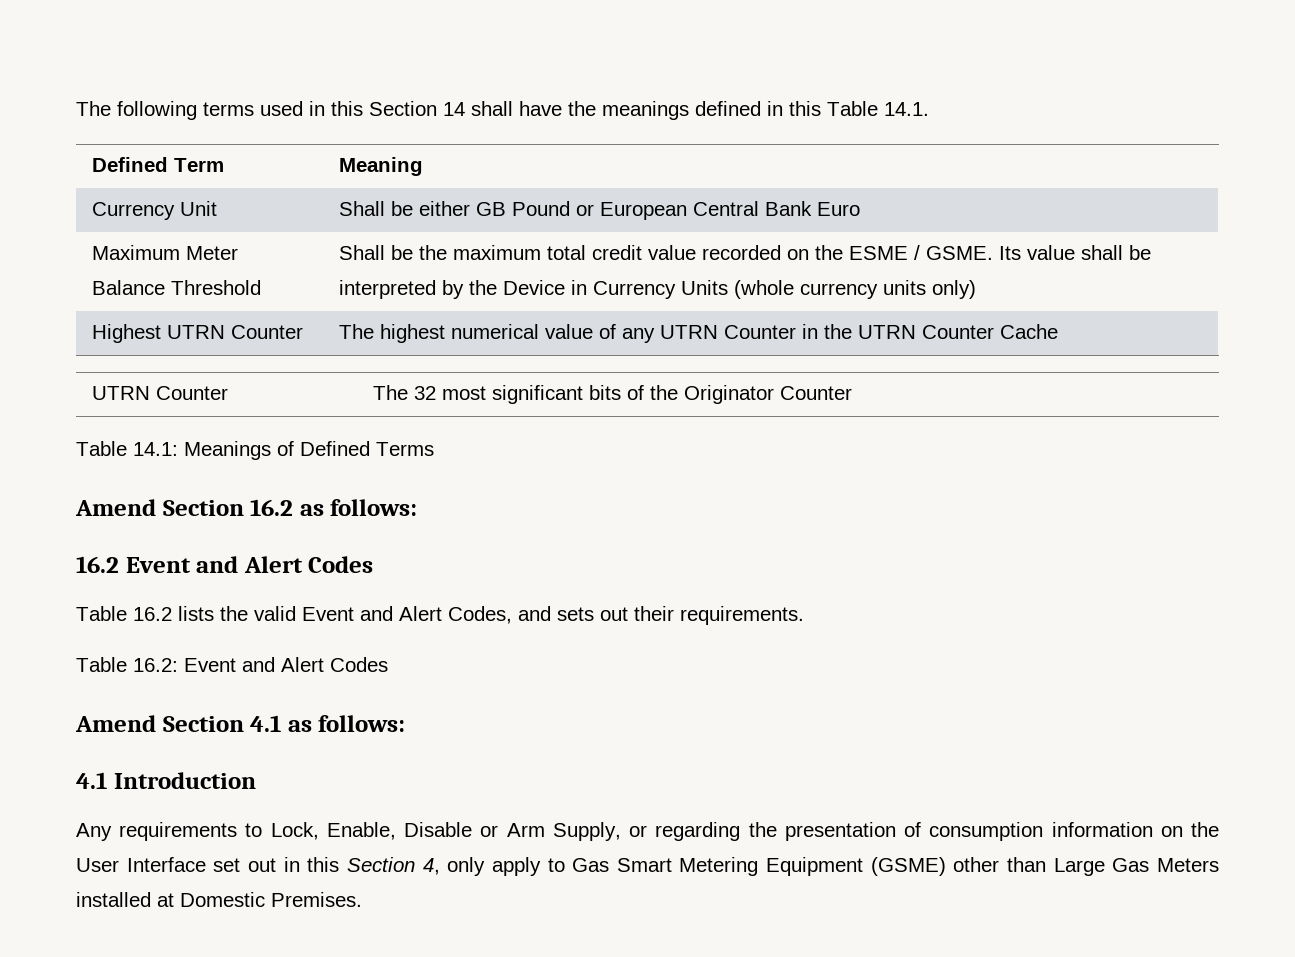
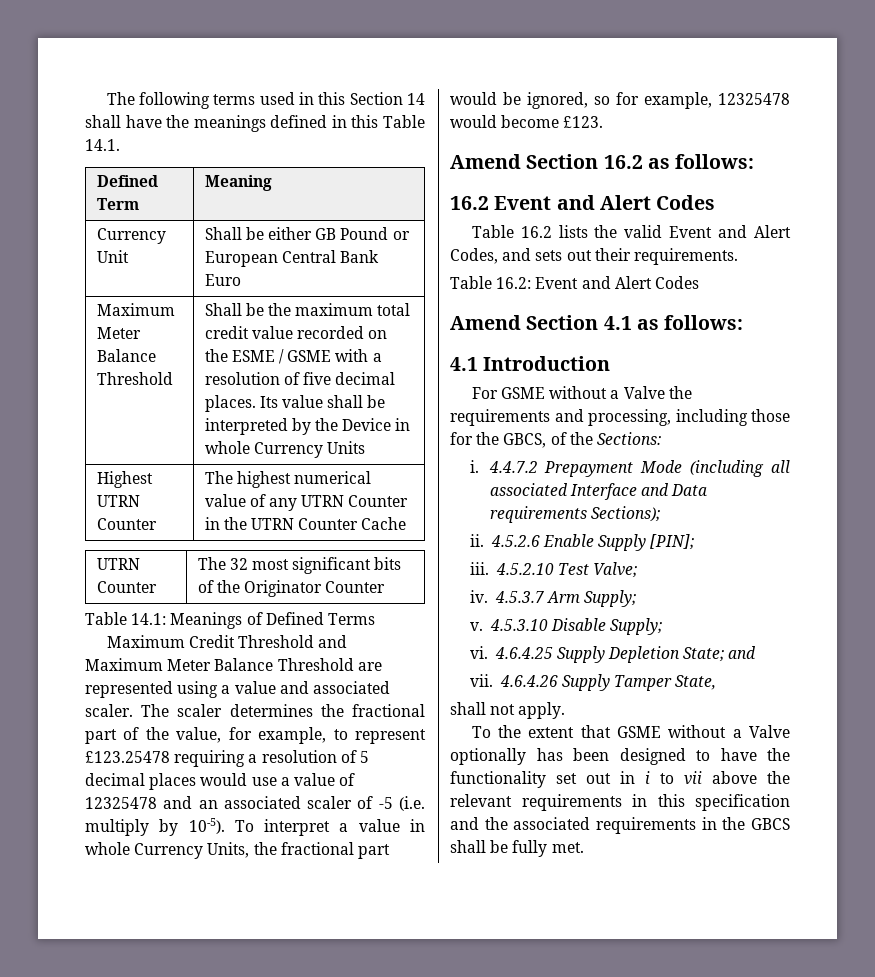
[926,246,994,260] GSME. -> [287,349,382,362] [204,372,396,385] [204,395,256,412] GSME with a resolution of five decimal places.
(588, 287) none -> [204,441,250,454] whole
[734,280,977,299] (whole currency units only) -> (366, 447) none
(434, 449) none -> [106,635,348,648] [85,658,382,671] [85,681,390,698] [85,704,425,717] [85,727,426,744] [85,750,369,767] [85,773,356,790] [85,796,425,811] [85,818,425,836] [85,842,390,859] [450,92,790,109] [450,115,604,128] // Maximum Credit Threshold and Maximum Meter Balance Threshold are represented using a value and associated scaler. The scaler determines the fractional part of the value, for example, to represent £123.25478 requiring a resolution of 5 decimal places would use a value of 12325478 and an associated scaler of -5 (i.e. multiply by 10-5). To interpret a value in whole Currency Units, the fractional part would be ignored, so for example, 12325478 would become £123.
[76,822,1220,841] [76,857,1219,876] [76,892,362,907] Any requirements to Lock, Enable, Disable or Arm Supply, or regarding the presentation of consumption information on the User Interface set out in this Section 4, only apply to Gas Smart Metering Equipment (GSME) other than Large Gas Meters installed at Domestic Premises. -> [471,386,692,399] [450,409,790,426] [450,432,661,448] [469,460,790,477] [489,483,708,500] [489,506,660,523] [469,534,695,551] [469,562,637,578] [469,590,636,607] [469,618,662,635] [469,646,757,663] [469,674,717,691] [450,702,566,719] [471,725,790,738] [450,748,790,765] [450,771,790,788] [450,794,790,811] [450,817,790,834] [450,840,584,857] For GSME without a Valve the requirements and processing, including those for the GBCS, of the Sections: // i. 4.4.7.2 Prepayment Mode (including all associated Interface and Data requirements Sections); // ii. 4.5.2.6 Enable Supply [PIN]; // iii. 4.5.2.10 Test Valve; // iv. 4.5.3.7 Arm Supply; // v. 4.5.3.10 Disable Supply; // vi. 4.6.4.25 Supply Depletion State; and // vii. 4.6.4.26 Supply Tamper State, // shall not apply. // To the extent that GSME without a Valve optionally has been designed to have the functionality set out in i to vii above the relevant requirements in this specification and the associated requirements in the GBCS shall be fully met.

